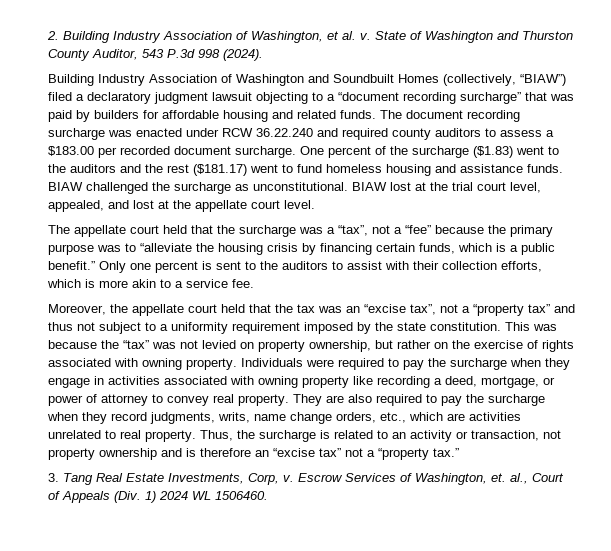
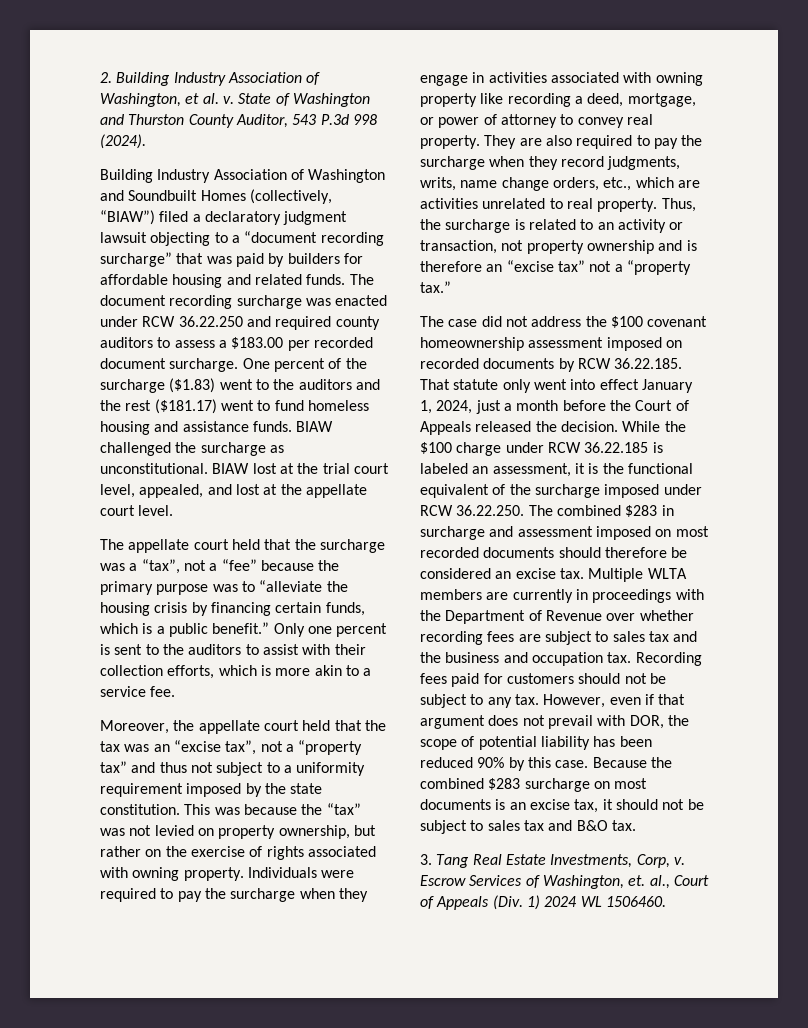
[256,128,313,137] 36.22.240 -> [178,316,243,327] 36.22.250
(459, 452) none -> [420,316,708,328] [420,337,682,351] [420,358,683,372] [420,379,693,393] [420,400,689,414] [420,421,686,435] [420,442,663,456] [420,463,693,477] [420,484,702,498] [420,505,674,517] [420,526,709,540] [420,547,688,558] [420,568,687,582] [420,589,704,603] [420,610,694,624] [420,631,698,645] [420,652,702,666] [420,673,666,687] [420,694,686,708] [420,715,689,729] [420,736,652,750] [420,757,672,771] [420,778,648,792] [420,799,704,813] [420,820,636,834] // The case did not address the $100 covenant homeownership assessment imposed on recorded documents by RCW 36.22.185. That statute only went into effect January 1, 2024, just a month before the Court of Appeals released the decision. While the $100 charge under RCW 36.22.185 is labeled an assessment, it is the functional equivalent of the surcharge imposed under RCW 36.22.250. The combined $283 in surcharge and assessment imposed on most recorded documents should therefore be considered an excise tax. Multiple WLTA members are currently in proceedings with the Department of Revenue over whether recording fees are subject to sales tax and the business and occupation tax. Recording fees paid for customers should not be subject to any tax. However, even if that argument does not prevail with DOR, the scope of potential liability has been reduced 90% by this case. Because the combined $283 surcharge on most documents is an excise tax, it should not be subject to sales tax and B&O tax.

